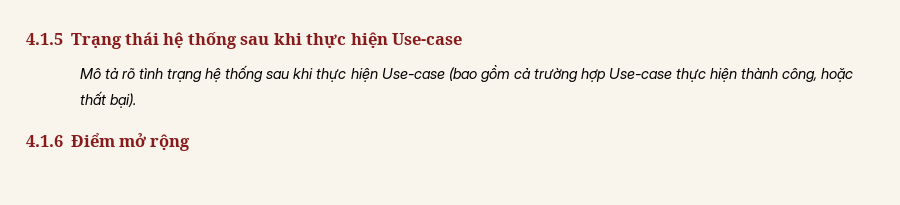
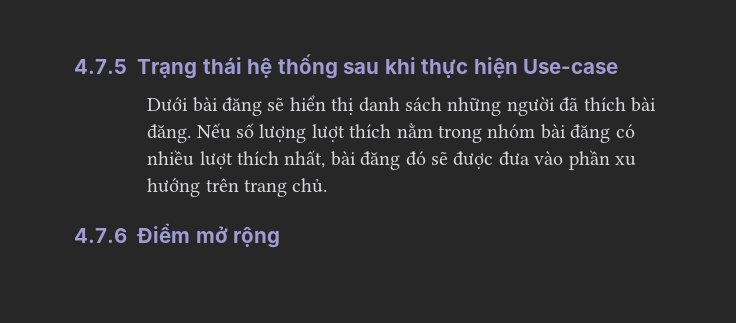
[26,33,63,45] 4.1.5 -> [74,59,127,74] 4.7.5
[80,65,854,82] [80,91,137,108] [26,135,63,147] Mô tả rõ tình trạng hệ thống sau khi thực hiện Use-case (bao gồm cả trường hợp Use-case thực hiện thành công, hoặc thất bại). // 4.1.6 -> [147,95,657,116] [147,123,635,143] [147,150,637,170] [147,178,328,197] [74,228,127,243] Dưới bài đăng sẽ hiển thị danh sách những người đã thích bài đăng. Nếu số lượng lượt thích nằm trong nhóm bài đăng có nhiều lượt thích nhất, bài đăng đó sẽ được đưa vào phần xu hướng trên trang chủ. // 4.7.6

